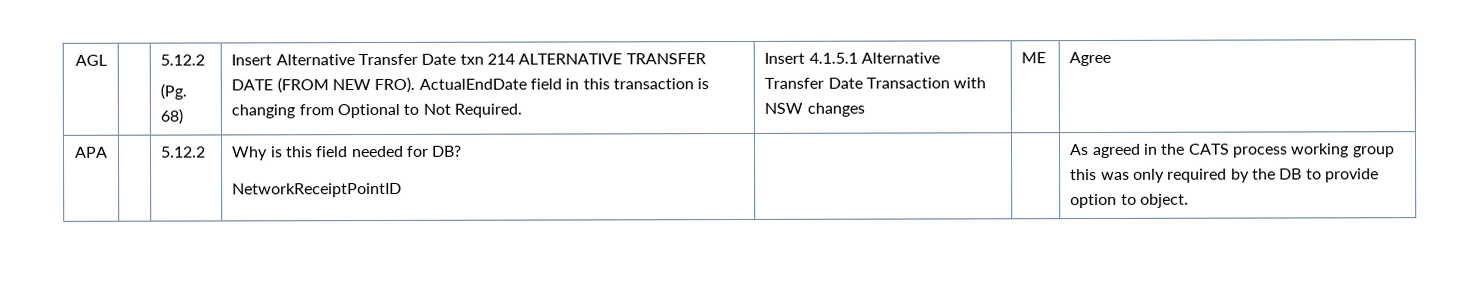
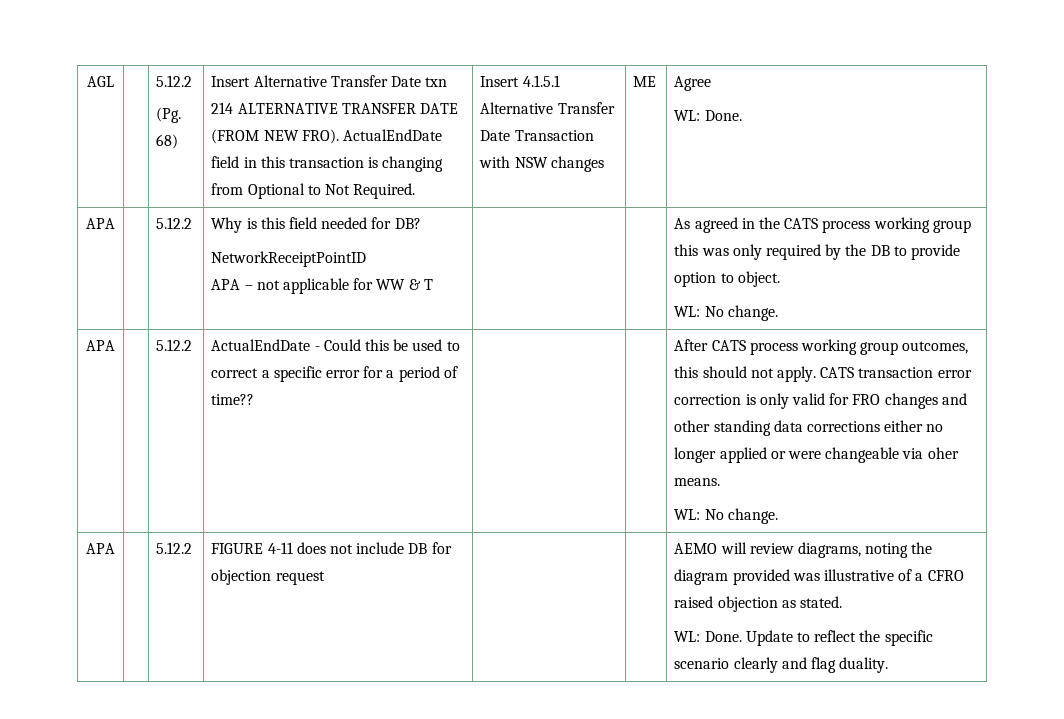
(1112, 59) none -> [674,110,742,121] // WL: Done.
(403, 190) none -> [211,278,433,294] // APA – not applicable for WW & T
(1190, 200) none -> [674,305,778,321] [86,340,115,351] [156,339,193,351] [211,339,460,351] [211,366,458,382] [211,394,255,405] [674,339,969,355] [674,366,972,382] [674,393,967,409] [674,420,944,436] [674,447,959,463] [674,478,721,486] [674,508,778,524] [86,543,115,554] [156,542,193,554] [211,542,452,554] [211,569,325,585] [674,542,933,558] [674,569,964,585] [674,596,842,612] [674,630,933,646] [674,657,889,673] // WL: No change. // APA | | 5.12.2 | ActualEndDate - Could this be used to correct a specific error for a period of time?? | | | After CATS process working group outcomes, this should not apply. CATS transaction error correction is only valid for FRO changes and other standing data corrections either no longer applied or were changeable via oher means. // WL: No change. // APA | | 5.12.2 | FIGURE 4-11 does not include DB for objection request | | | AEMO will review diagrams, noting the diagram provided was illustrative of a CFRO raised objection as stated. // WL: Done. Update to reflect the specific scenario clearly and flag duality.

